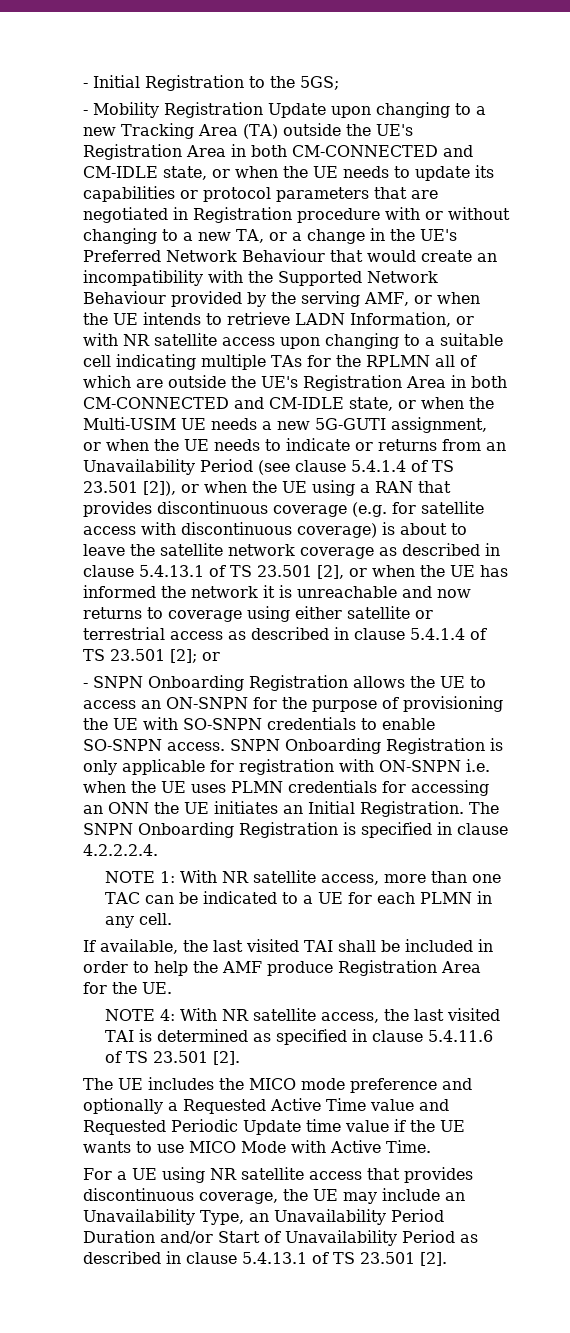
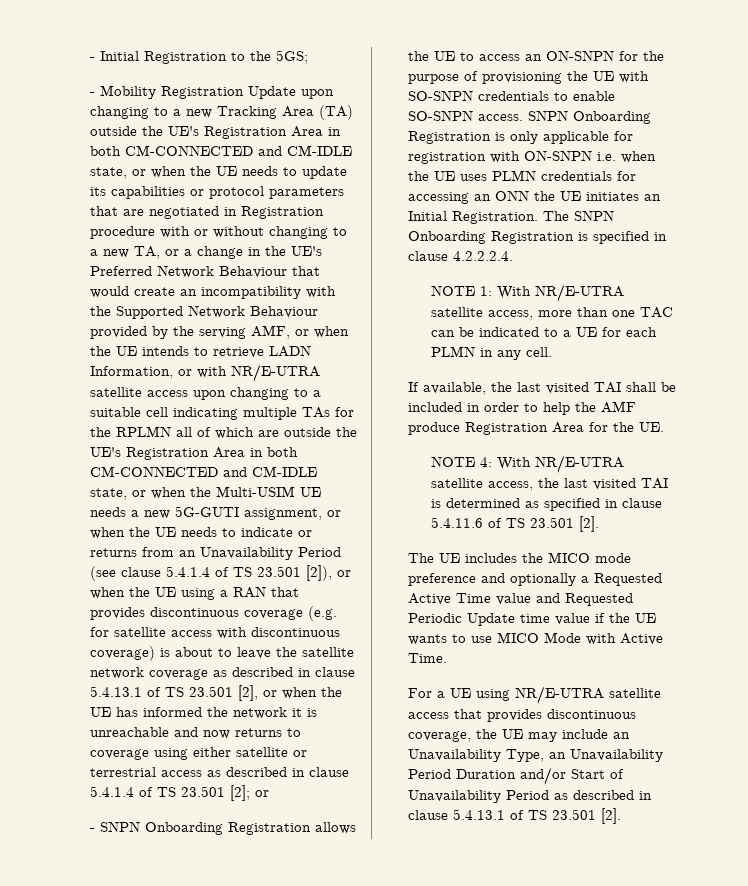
[122,334,150,346] NR -> [230,364,320,382] NR/E-UTRA
[221,871,249,883] NR -> [535,284,625,302] NR/E-UTRA
[221,1009,249,1021] NR -> [535,455,625,473] NR/E-UTRA
[209,1168,237,1180] NR -> [514,686,604,704] NR/E-UTRA

